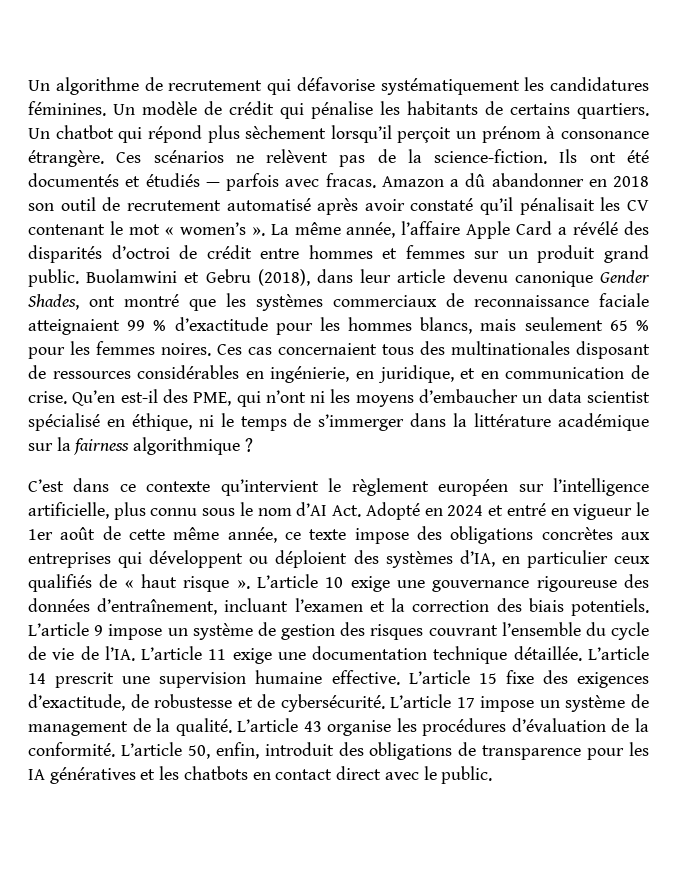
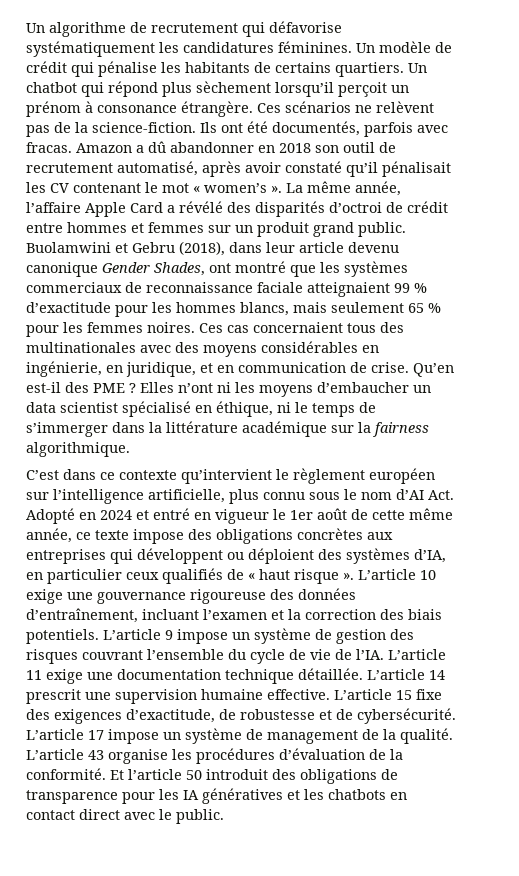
[28,173,220,187] documentés et étudiés — -> [272,121,360,136] documentés,
[226,198,311,211] automatisé -> [117,161,198,176] automatisé,
[576,341,650,359] [28,365,131,379] disposant de ressources -> [140,342,257,357] avec des moyens
[193,391,261,407] PME, qui -> [93,382,174,393] PME ? Elles
[133,437,253,455] algorithmique ? -> [26,442,130,457] algorithmique.
[120,742,259,759] L’article 50, enfin, -> [110,769,202,780] Et l’article 50

